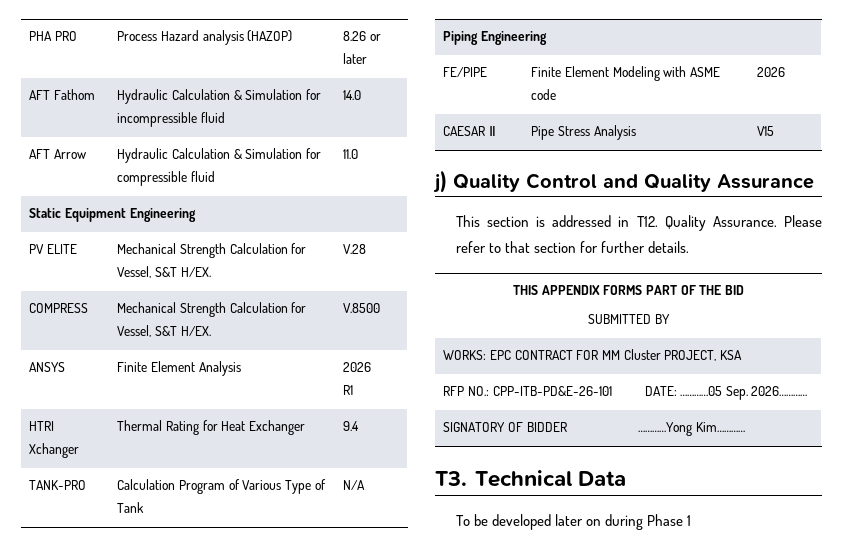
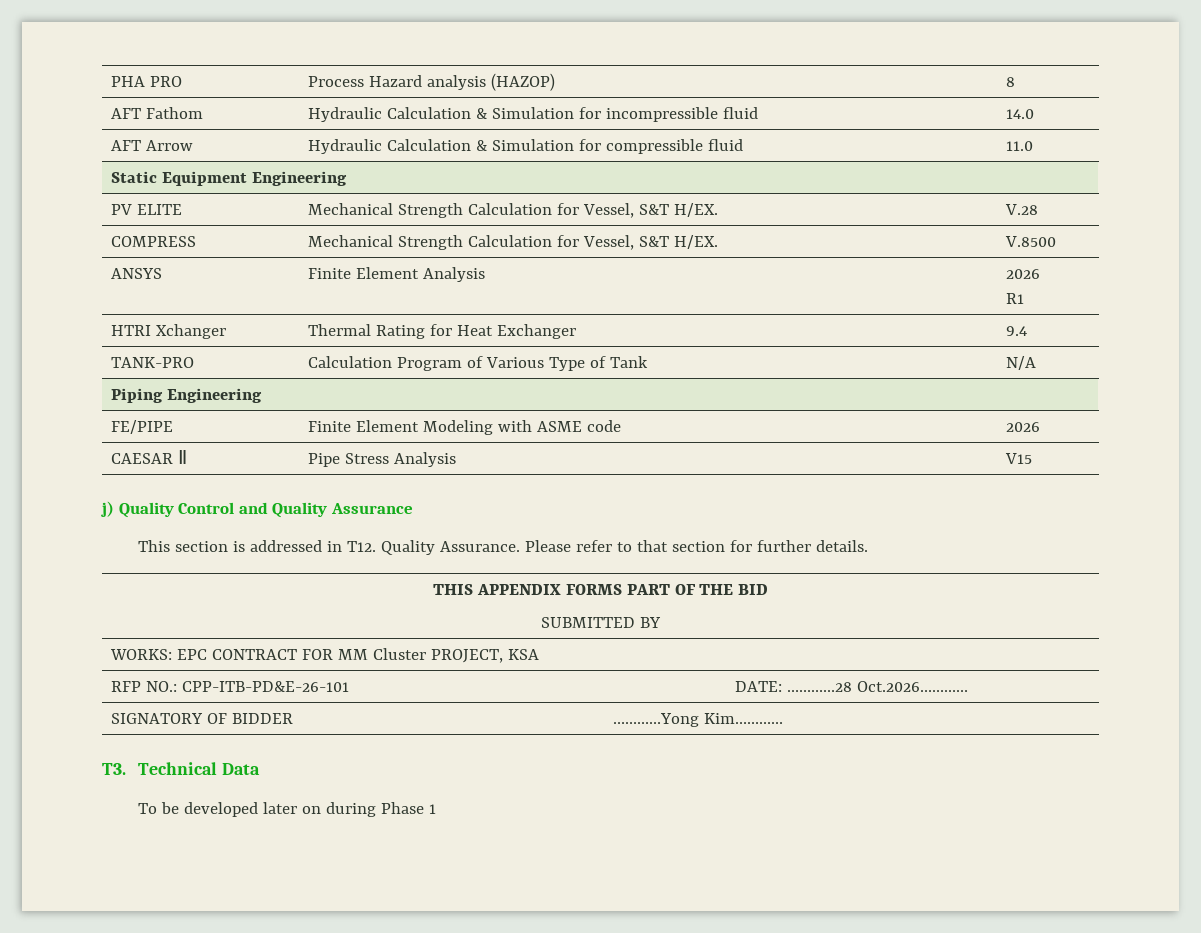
[343,31,382,41] [343,53,368,64] 8.26 or later -> [1005,77,1015,87] 8
[680,386,808,400] …………05 Sep. 2026………… -> [787,681,968,692] …………28 Oct.2026…………

